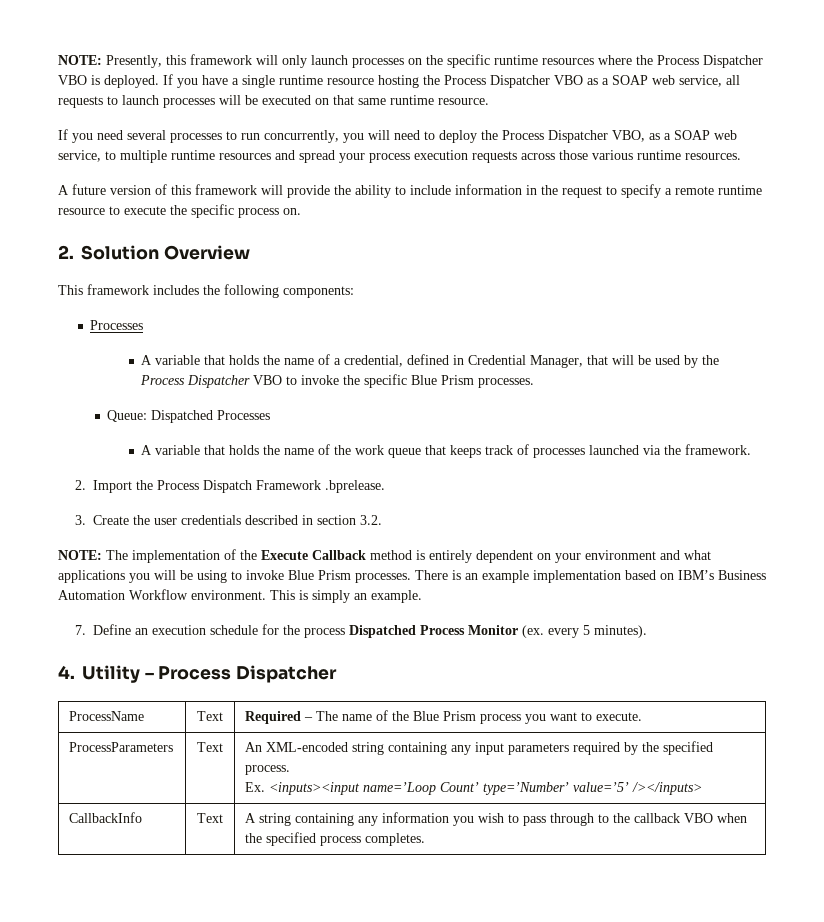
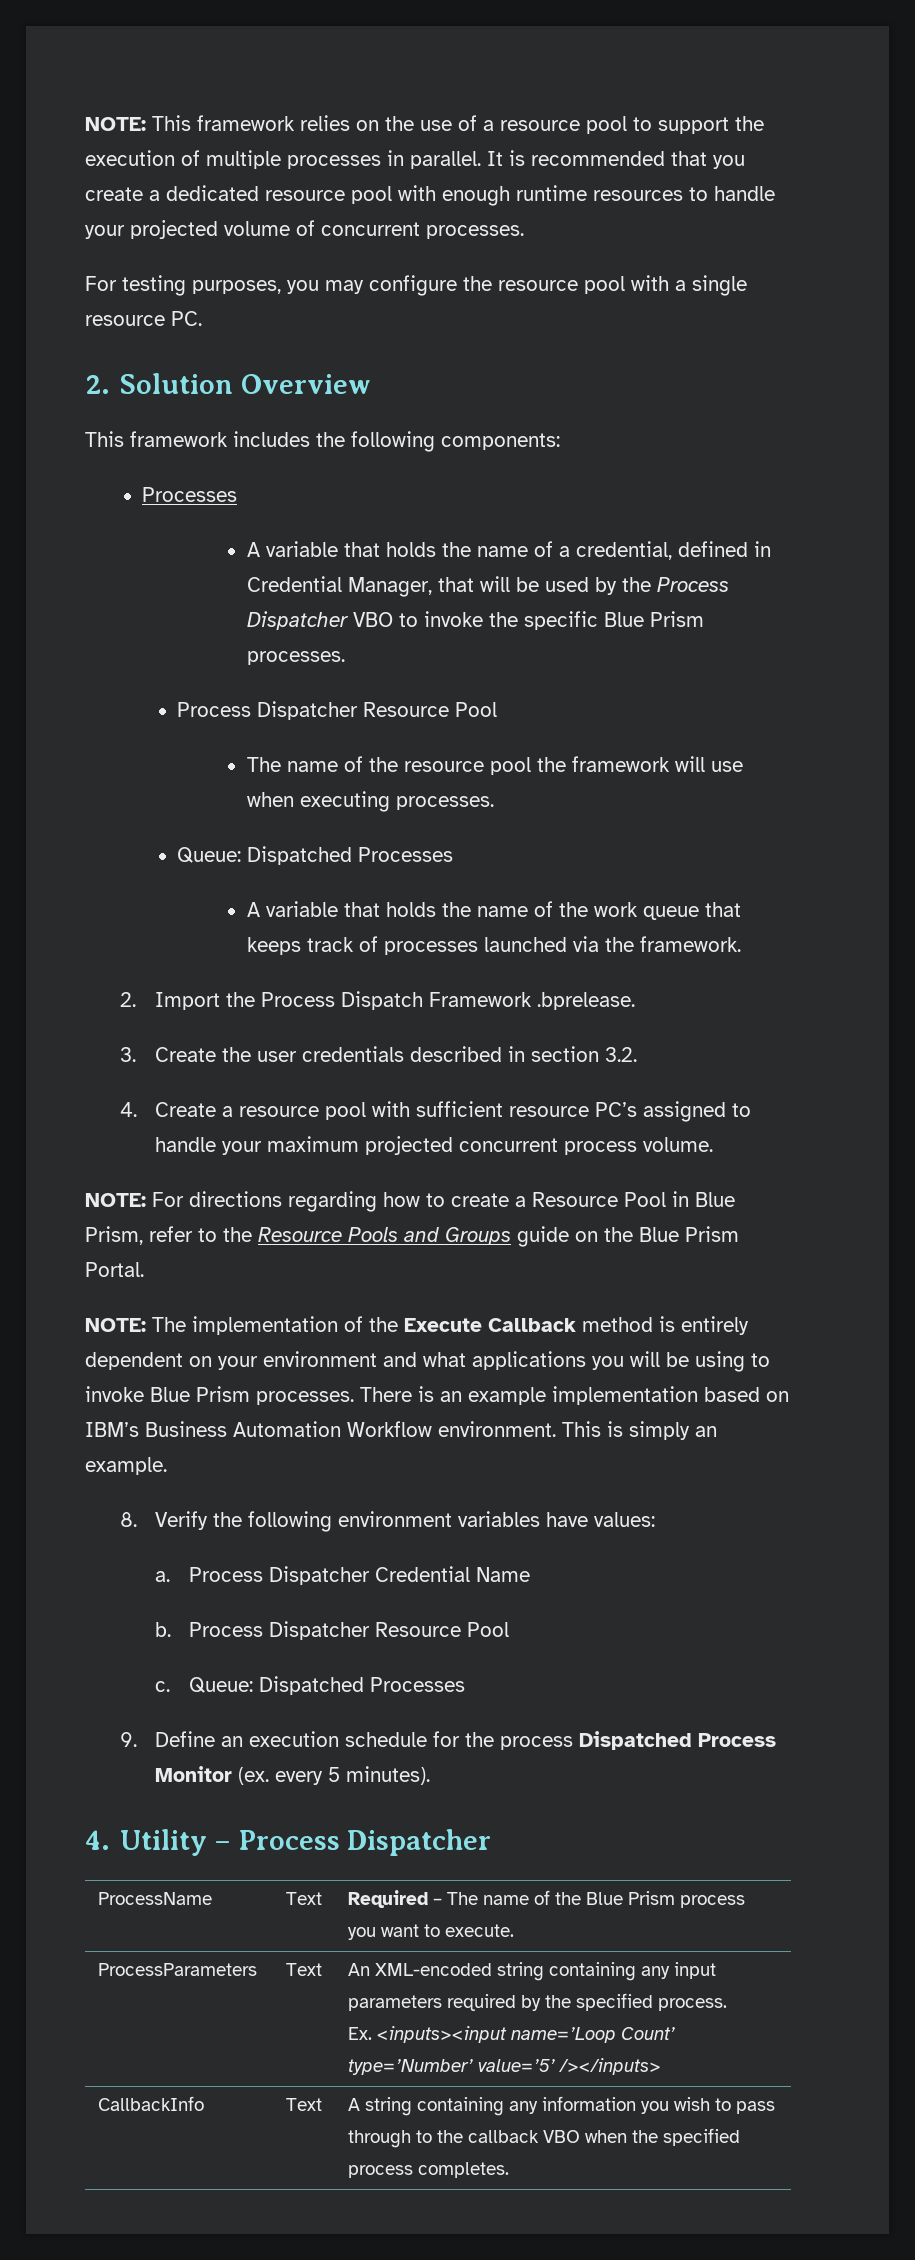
[58,54,763,68] [58,74,740,88] [58,95,489,108] [58,129,737,143] [58,150,741,163] [58,184,762,198] [58,204,301,218] NOTE: Presently, this framework will only launch processes on the specific runtime resources where the Process Dispatcher VBO is deployed. If you have a single runtime resource hosting the Process Dispatcher VBO as a SOAP web service, all requests to launch processes will be executed on that same runtime resource. // If you need several processes to run concurrently, you will need to deploy the Process Dispatcher VBO, as a SOAP web service, to multiple runtime resources and spread your process execution requests across those various runtime resources. // A future version of this framework will provide the ability to include information in the request to specify a remote runtime resource to execute the specific process on. -> [85,115,764,134] [85,150,745,169] [85,185,775,206] [85,220,524,239] [85,275,747,296] [85,311,202,326] NOTE: This framework relies on the use of a resource pool to support the execution of multiple processes in parallel. It is recommended that you create a dedicated resource pool with enough runtime resources to handle your projected volume of concurrent processes. // For testing purposes, you may configure the resource pool with a single resource PC.
(535, 383) none -> [177,701,498,720] [246,756,743,775] [246,791,494,812] // Process Dispatcher Resource Pool // The name of the resource pool the framework will use when executing processes.
(383, 520) none -> [119,1101,751,1122] [154,1136,713,1155] [85,1191,735,1212] [85,1226,739,1247] [85,1262,144,1277] // 4. Create a resource pool with sufficient resource PC’s assigned to handle your maximum projected concurrent process volume. // NOTE: For directions regarding how to create a Resource Pool in Blue Prism, refer to the Resource Pools and Groups guide on the Blue Prism Portal.
[75,625,87,635] 7. -> [119,1511,655,1532] [154,1566,531,1585] [154,1621,510,1640] [154,1676,466,1695] [119,1732,137,1747] 8. Verify the following environment variables have values: // a. Process Dispatcher Credential Name // b. Process Dispatcher Resource Pool // c. Queue: Dispatched Processes // 9.

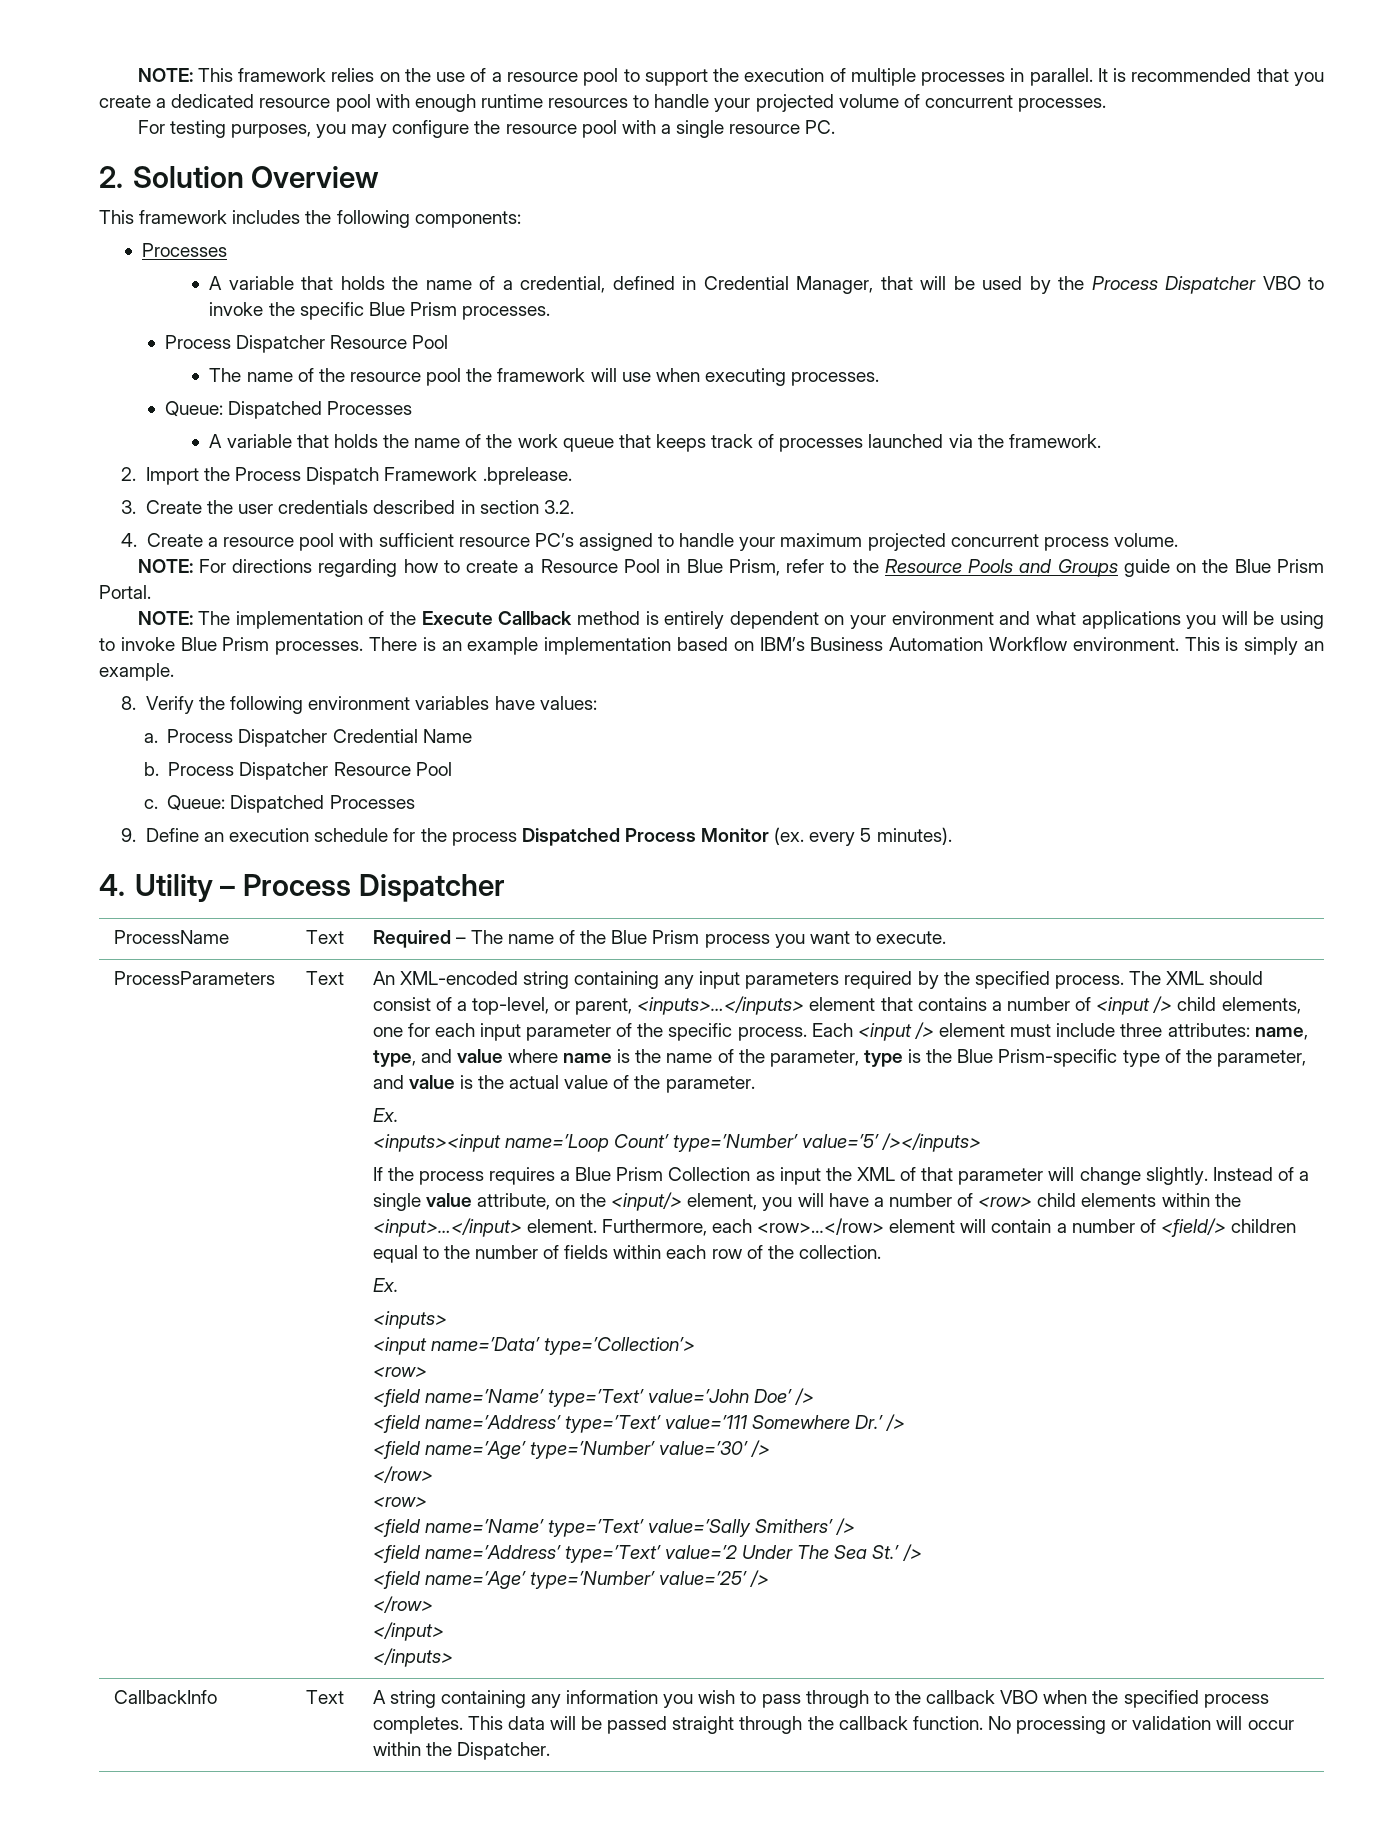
[348,2027,373,2040] // Ex. -> [1129,971,1264,985] [372,996,1301,1015] [372,1022,1308,1041] [372,1049,1306,1067] [372,1075,755,1093] [372,1108,398,1122] The XML should consist of a top-level, or parent, <inputs>…</inputs> element that contains a number of <input /> child elements, one for each input parameter of the specific process. Each <input /> element must include three attributes: name, type, and value where name is the name of the parameter, type is the Blue Prism-specific type of the parameter, and value is the actual value of the parameter. // Ex. //
(662, 2066) none -> [372,1167,1310,1185] [372,1192,1241,1211] [372,1218,1297,1237] [372,1245,881,1263] [372,1278,398,1292] [372,1311,447,1329] [372,1337,695,1355] [372,1367,427,1377] [372,1388,815,1407] [372,1414,906,1433] [372,1440,771,1459] [372,1466,433,1483] [372,1497,427,1507] [372,1518,856,1537] [372,1544,922,1563] [372,1570,770,1589] [372,1596,433,1613] [372,1622,444,1641] [372,1648,453,1667] // If the process requires a Blue Prism Collection as input the XML of that parameter will change slightly. Instead of a single value attribute, on the <input/> element, you will have a number of <row> child elements within the <input>…</input> element. Furthermore, each <row>…</row> element will contain a number of <field/> children equal to the number of fields within each row of the collection. // Ex. // <inputs> // <input name=’Data’ type=’Collection’> // <row> // <field name=’Name’ type=’Text’ value=’John Doe’ /> // <field name=’Address’ type=’Text’ value=’111 Somewhere Dr.’ /> // <field name=’Age’ type=’Number’ value=’30’ /> // </row> // <row> // <field name=’Name’ type=’Text’ value=’Sally Smithers’ /> // <field name=’Address’ type=’Text’ value=’2 Under The Sea St.’ /> // <field name=’Age’ type=’Number’ value=’25’ /> // </row> // </input> // </inputs>
(510, 2170) none -> [467,1716,1294,1734] [372,1742,550,1760] This data will be passed straight through the callback function. No processing or validation will occur within the Dispatcher.

